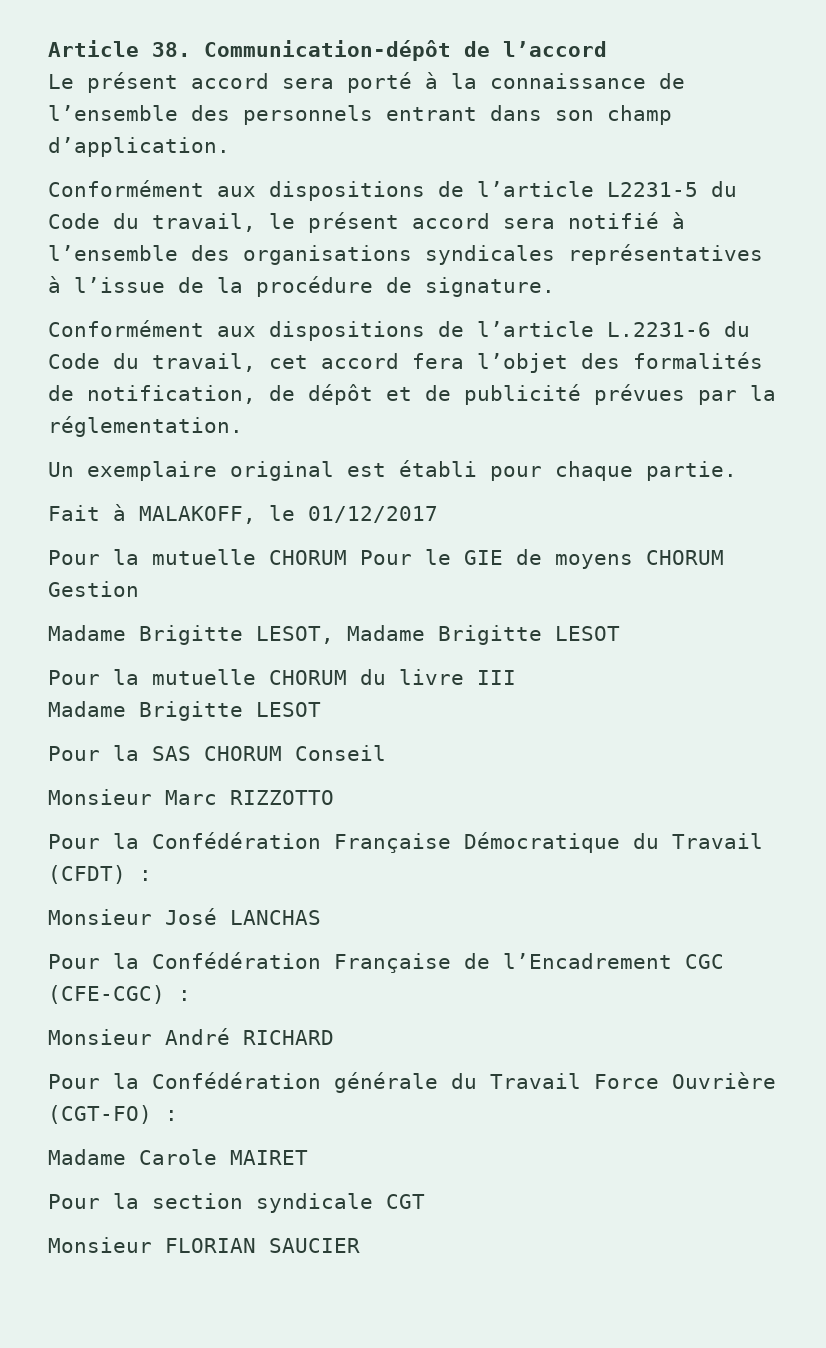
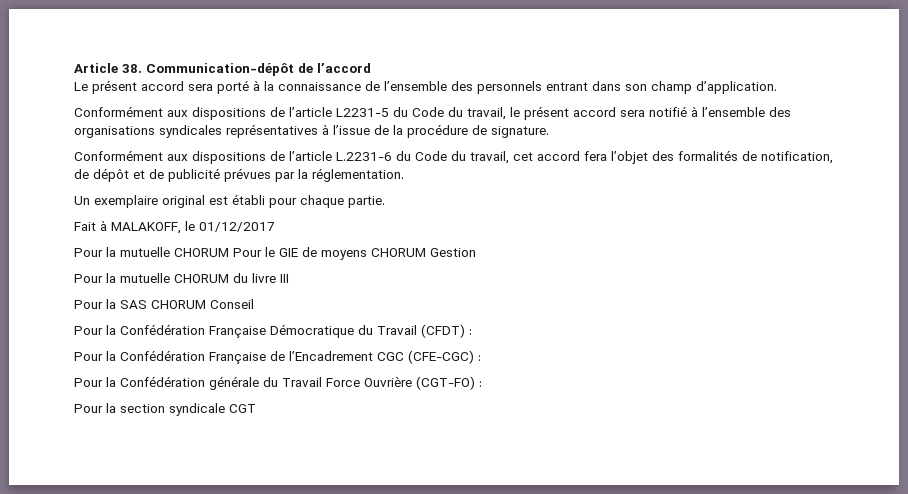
[48,625,620,645] // Madame Brigitte LESOT, Madame Brigitte LESOT -> (476, 252) none
[48,701,321,721] // Madame Brigitte LESOT -> (289, 278) none
[48,789,334,805] // Monsieur Marc RIZZOTTO -> (254, 304) none
[48,908,321,925] // Monsieur José LANCHAS -> (472, 332) none
[48,1028,334,1045] // Monsieur André RICHARD -> (481, 358) none
[48,1149,308,1165] // Madame Carole MAIRET -> (482, 384) none
[48,1237,360,1253] // Monsieur FLORIAN SAUCIER -> (256, 408) none

